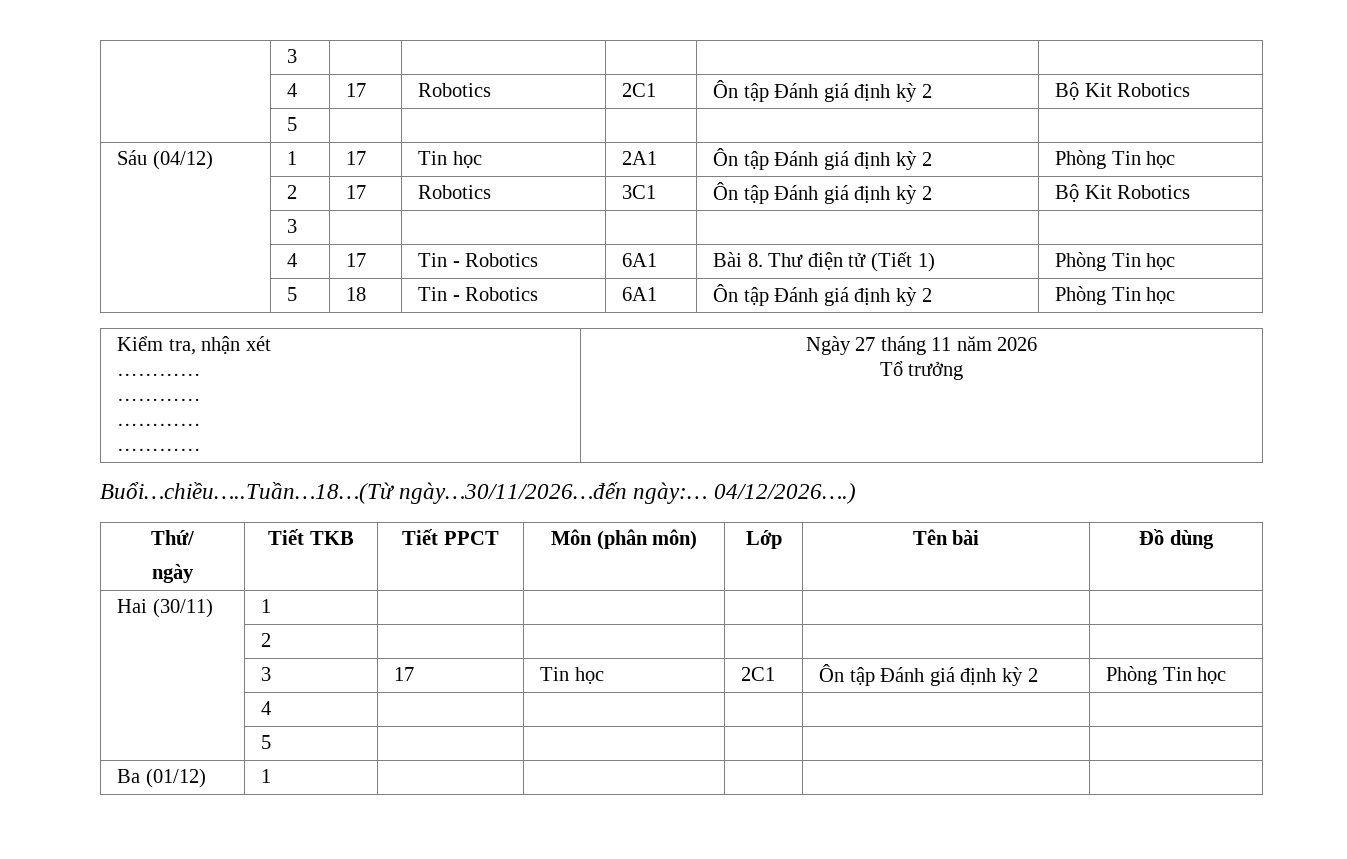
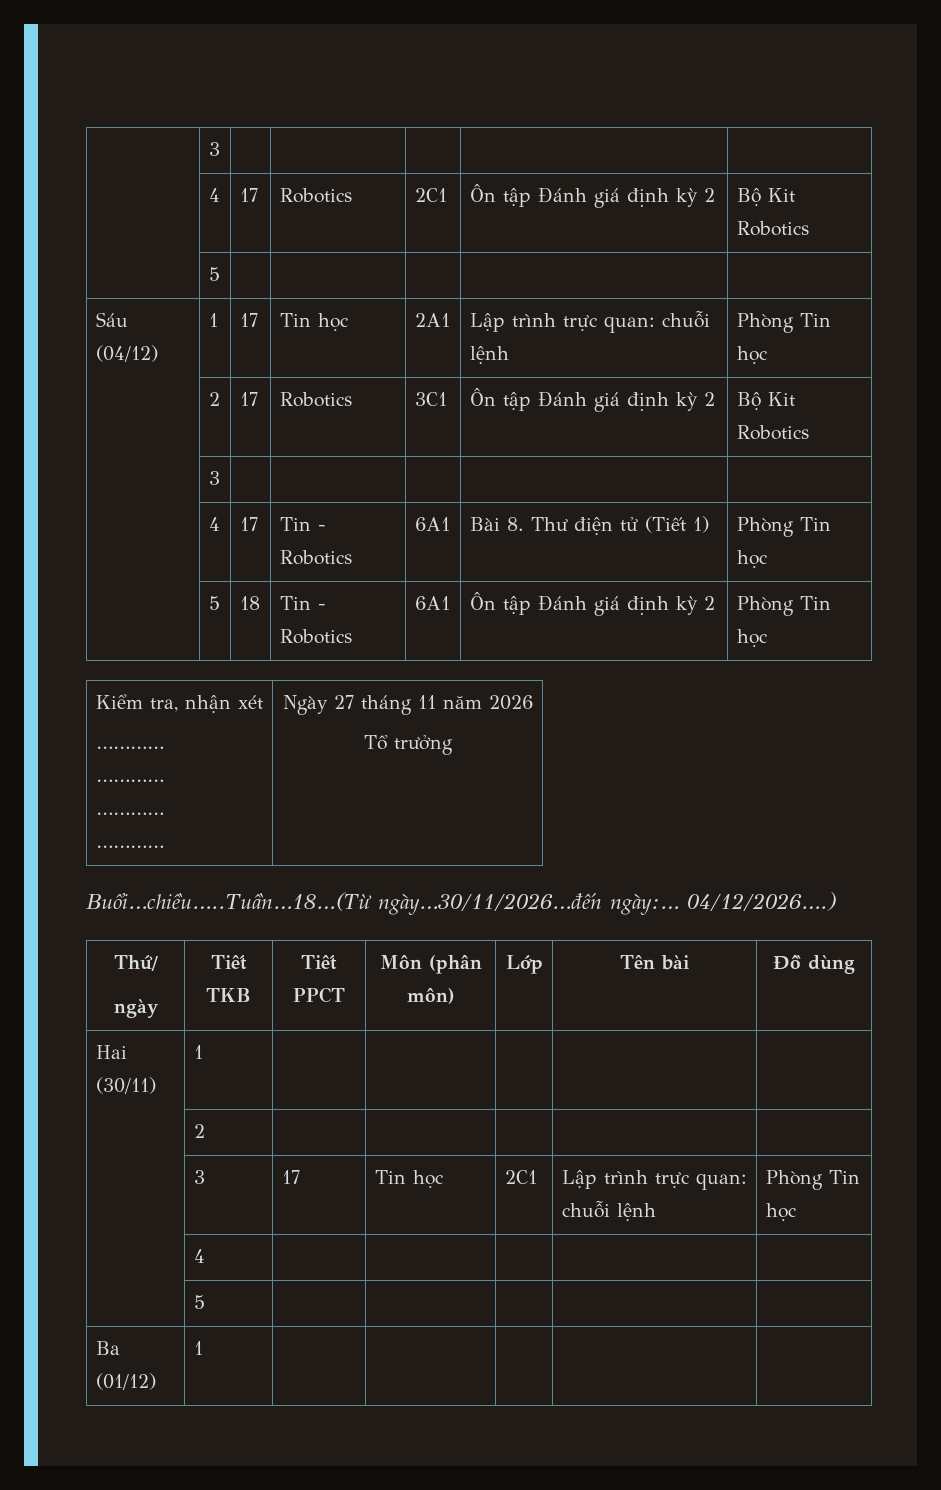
[713,148,932,170] Ôn tập Đánh giá định kỳ 2 -> [469,310,710,333] [469,346,509,365] Lập trình trực quan: chuỗi lệnh
[819,664,1038,686] Ôn tập Đánh giá định kỳ 2 -> [561,1170,747,1190] [561,1200,656,1222] Lập trình trực quan: chuỗi lệnh

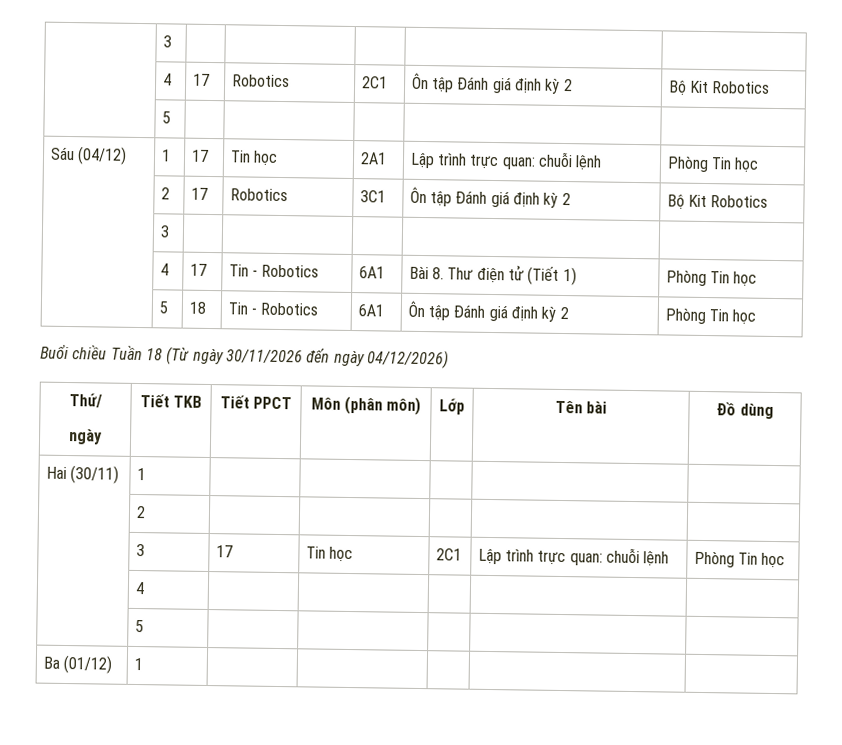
[95,694,263,714] [95,746,164,749] [95,779,164,782] [95,812,164,815] [95,845,164,848] [282,695,533,715] [363,735,453,755] [86,892,836,915] // Kiểm tra, nhận xét // ………… // ………… // ………… // ………… | Ngày 27 tháng 11 năm 2026 // Tổ trưởng // Buổi…chiều…..Tuần…18…(Từ ngày…30/11/2026…đến ngày:… 04/12/2026….) -> [40,344,449,369] // Buổi chiều Tuần 18 (Từ ngày 30/11/2026 đến ngày 04/12/2026)

